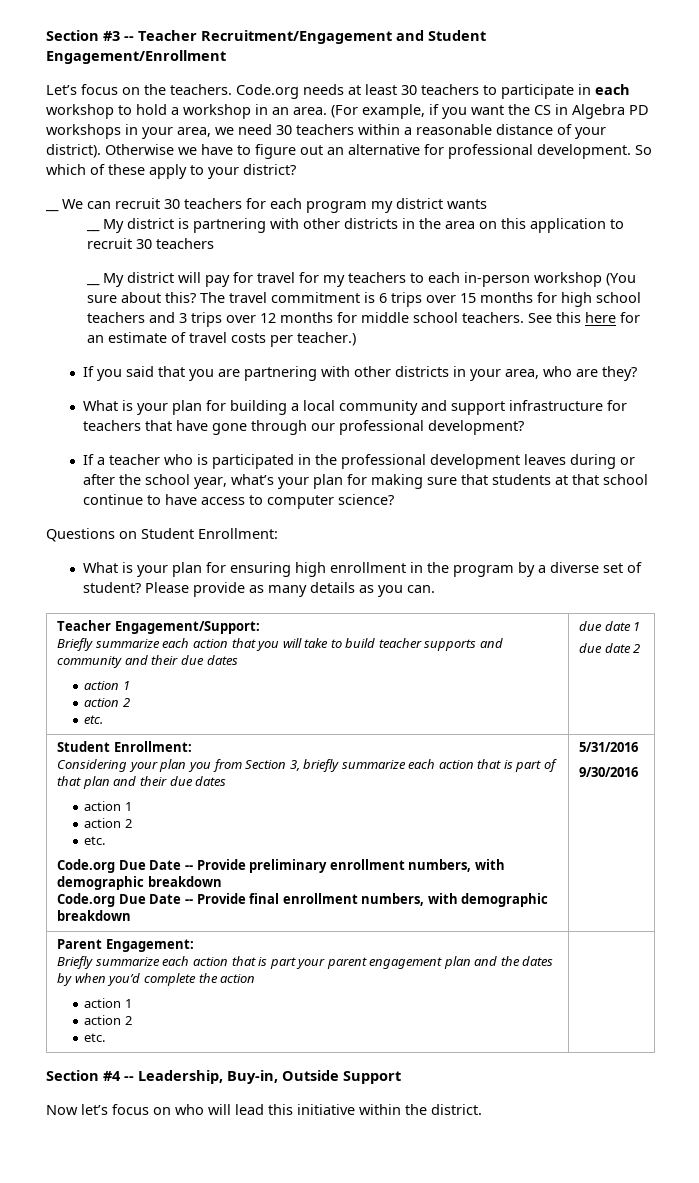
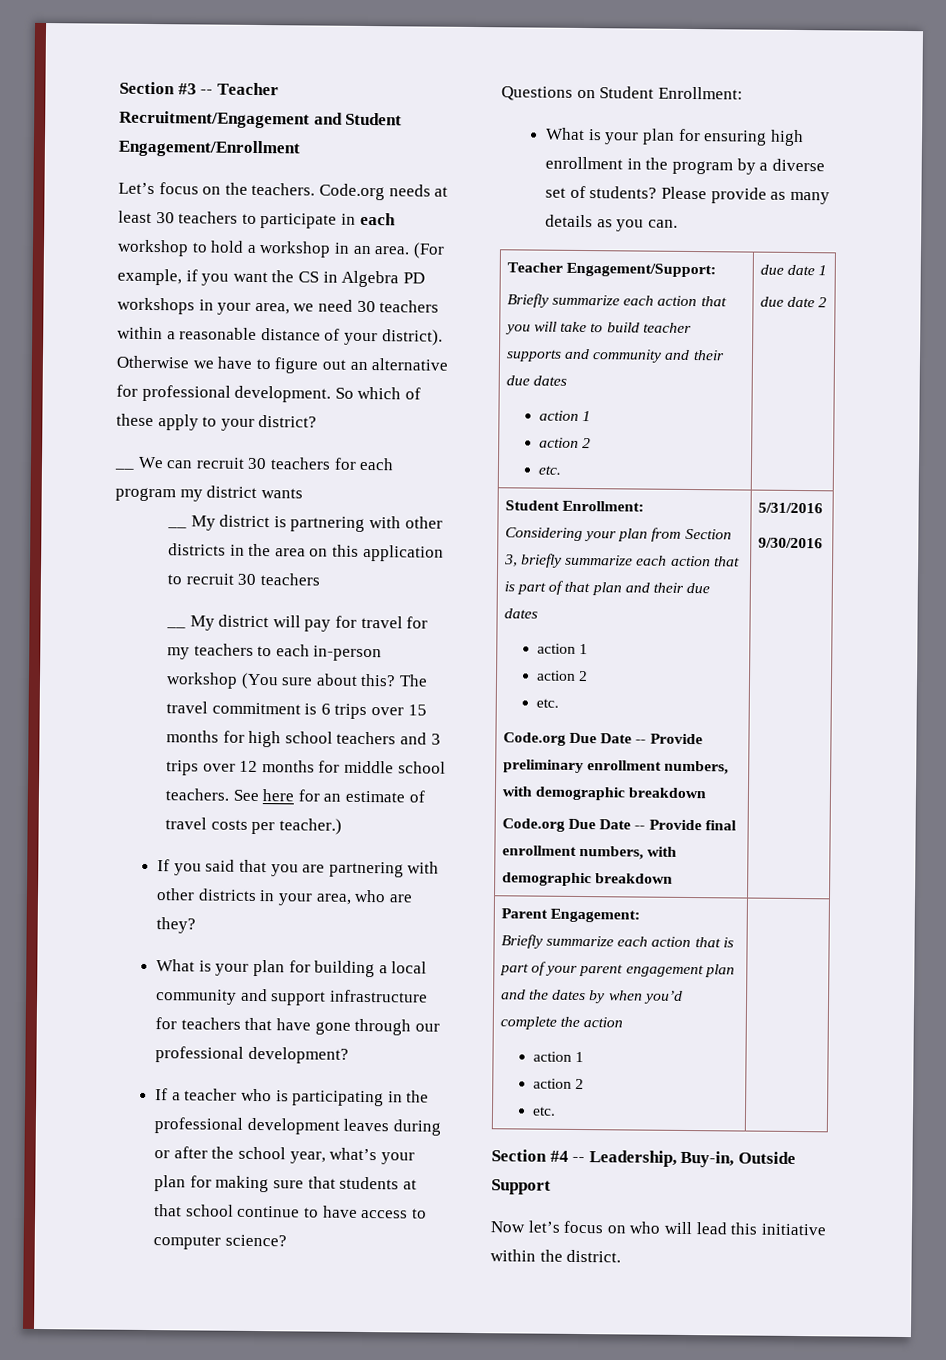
[556,312,582,323] this -> (259, 795) none
[211,454,294,469] participated -> [292,1090,385,1107] participating
[82,582,141,593] student? -> [589,186,658,199] students?
[187,762,211,772] you -> (649, 535) none
(296, 963) none -> [531,961,548,976] of

